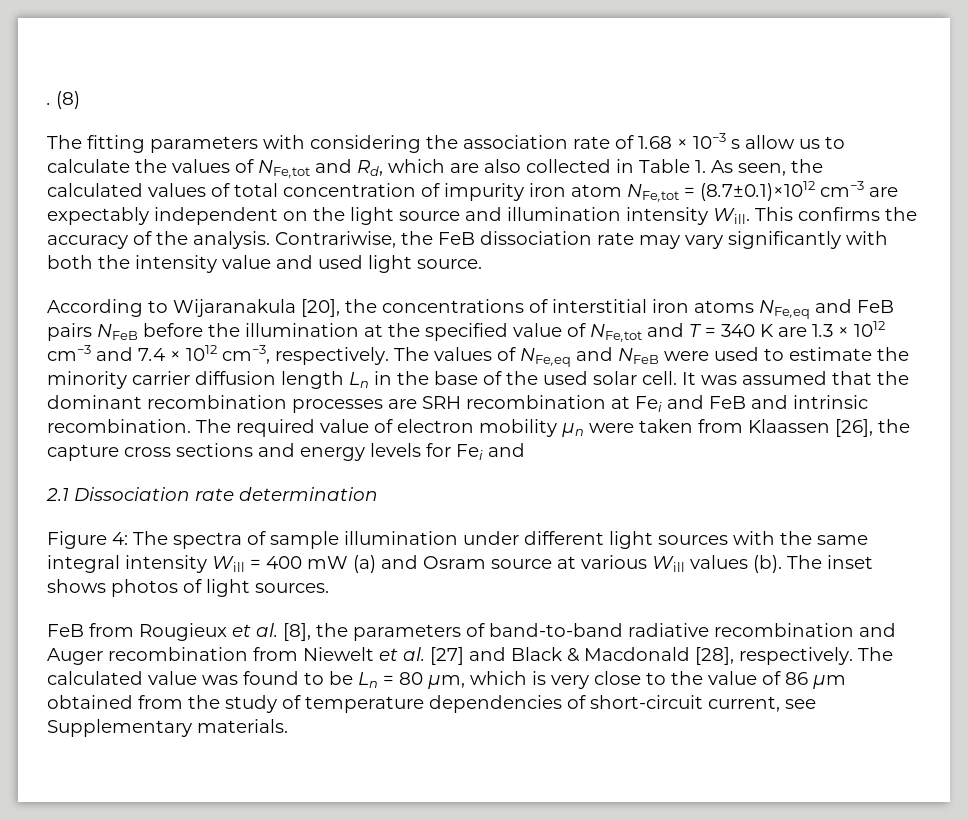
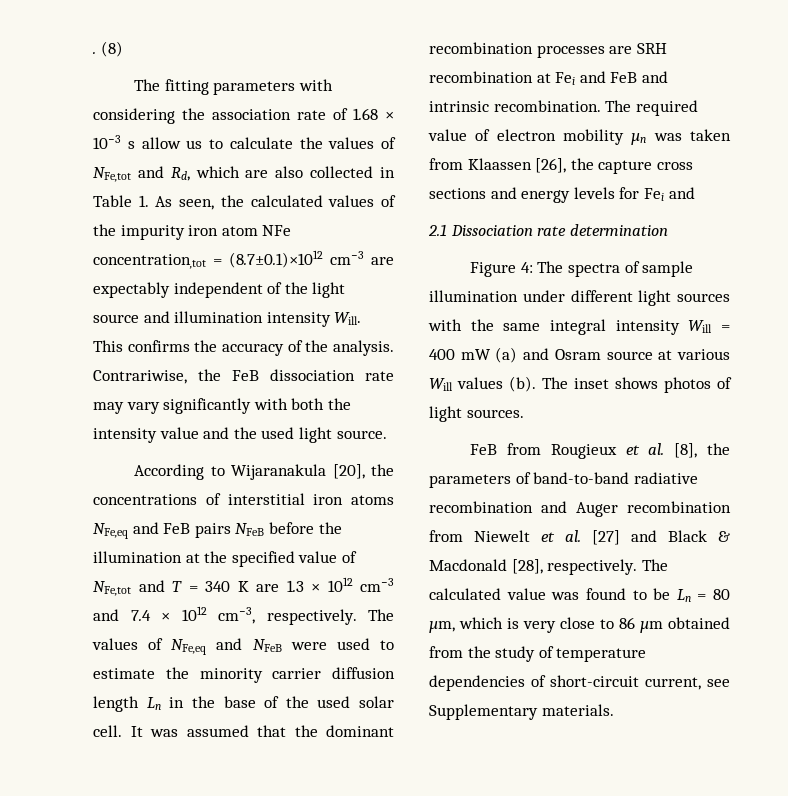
[234,183,440,197] total concentration of -> [93,224,116,236] the
[627,184,679,202] NFe,tot -> [262,225,292,236] [93,254,206,269] NFe concentration,tot
[283,211,308,221] on -> [267,282,283,294] of
(313, 262) none -> [233,427,257,439] the
[589,423,634,433] were -> [653,133,682,141] was
[671,671,781,685] the value of -> (614, 624) none

